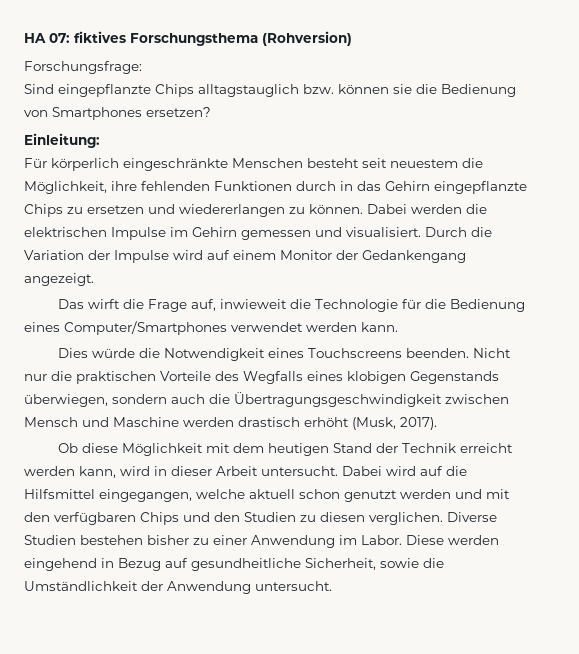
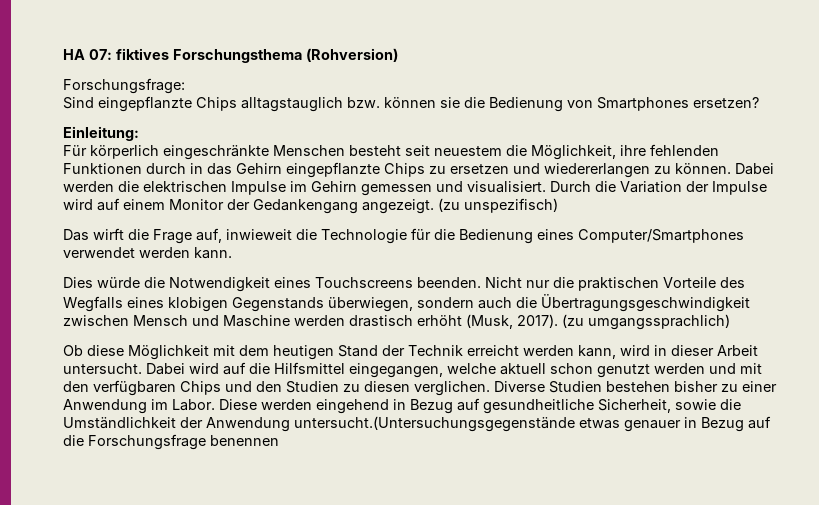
(94, 279) none -> [438,198,558,213] (zu unspezifisch)
(437, 423) none -> [562,314,730,330] (zu umgangssprachlich)
[255,581,332,591] untersucht. -> [294,416,771,432] [63,434,279,450] untersucht.(Untersuchungsgegenstände etwas genauer in Bezug auf die Forschungsfrage benennen

